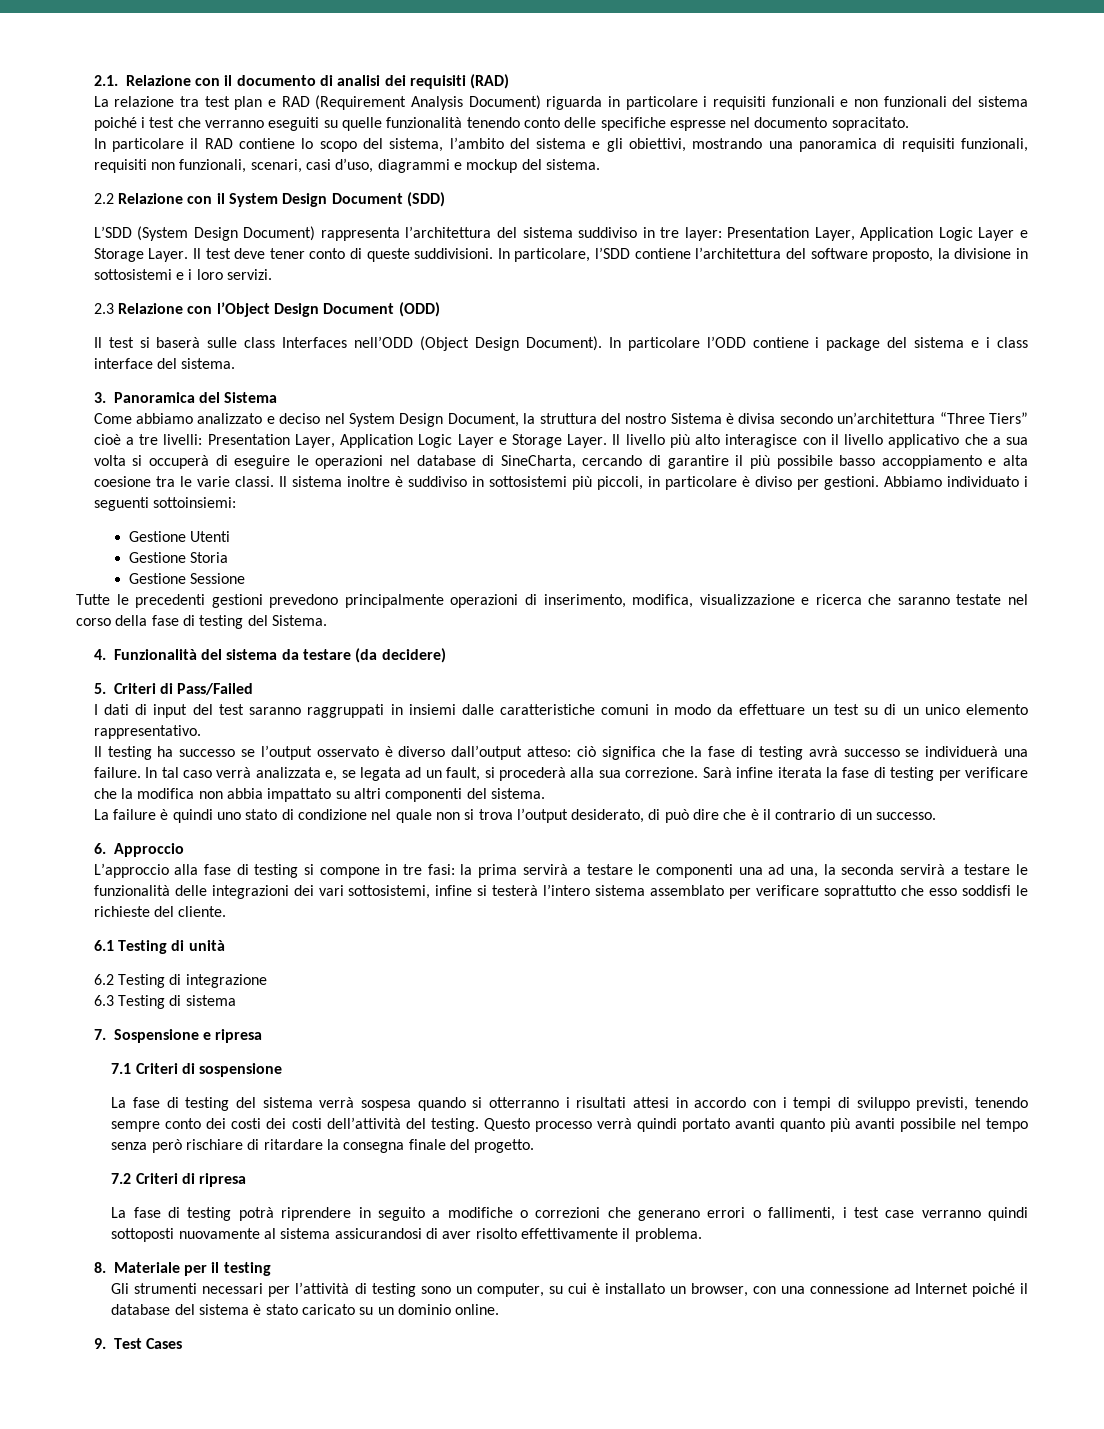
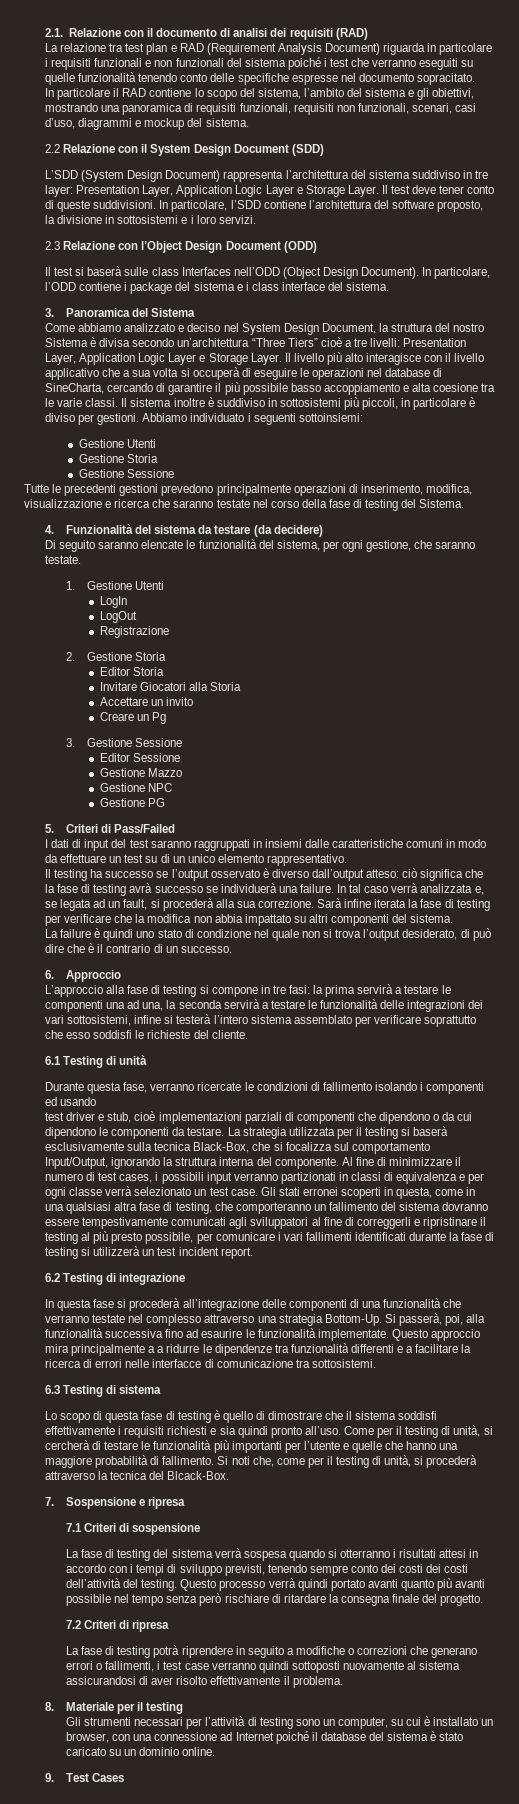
[627,337,700,351] particolare -> [434,267,491,279] particolare,
(446, 655) none -> [45,539,476,552] [45,555,82,564] [66,581,165,590] [99,596,127,608] [99,611,137,623] [99,626,169,638] [66,652,167,661] [99,667,164,676] [99,682,241,691] [99,697,193,706] [99,712,166,724] [66,738,183,747] [99,753,180,762] [99,768,182,777] [99,783,172,792] [99,798,165,807] // Di seguito saranno elencate le funzionalità del sistema, per ogni gestione, che saranno testate. // 1. Gestione Utenti // LogIn // LogOut // Registrazione // 2. Gestione Storia // Editor Storia // Invitare Giocatori alla Storia // Accettare un invito // Creare un Pg // 3. Gestione Sessione // Editor Sessione // Gestione Mazzo // Gestione NPC // Gestione PG
[93,974,267,988] [93,995,236,1009] 6.2 Testing di integrazione // 6.3 Testing di sistema -> [45,1082,485,1094] [45,1097,97,1106] [45,1111,473,1124] [45,1126,449,1139] [45,1142,430,1154] [45,1157,462,1169] [45,1172,485,1184] [45,1186,476,1199] [45,1202,489,1214] [45,1217,487,1229] [45,1231,495,1244] [45,1246,253,1259] [45,1273,186,1285] [45,1298,462,1311] [45,1313,486,1326] [45,1328,480,1341] [45,1343,472,1356] [45,1359,376,1368] [45,1385,162,1397] [45,1410,438,1423] [45,1425,493,1438] [45,1440,459,1453] [45,1455,478,1468] [45,1471,230,1480] Durante questa fase, verranno ricercate le condizioni di fallimento isolando i componenti ed usando // test driver e stub, cioè implementazioni parziali di componenti che dipendono o da cui dipendono le componenti da testare. La strategia utilizzata per il testing si baserà esclusivamente sulla tecnica Black-Box, che si focalizza sul comportamento Input/Output, ignorando la struttura interna del componente. Al fine di minimizzare il numero di test cases, i possibili input verranno partizionati in classi di equivalenza e per ogni classe verrà selezionato un test case. Gli stati erronei scoperti in questa, come in una qualsiasi altra fase di testing, che comporteranno un fallimento del sistema dovranno essere tempestivamente comunicati agli sviluppatori al fine di correggerli e ripristinare il testing al più presto possibile, per comunicare i vari fallimenti identificati durante la fase di testing si utilizzerà un test incident report. // 6.2 Testing di integrazione // In questa fase si procederà all’integrazione delle componenti di una funzionalità che verranno testate nel complesso attraverso una strategia Bottom-Up. Si passerà, poi, alla funzionalità successiva fino ad esaurire le funzionalità implementate. Questo approccio mira principalmente a a ridurre le dipendenze tra funzionalità differenti e a facilitare la ricerca di errori nelle interfacce di comunicazione tra sottosistemi. // 6.3 Testing di sistema // Lo scopo di questa fase di testing è quello di dimostrare che il sistema soddisfi effettivamente i requisiti richiesti e sia quindi pronto all’uso. Come per il testing di unità, si cercherà di testare le funzionalità più importanti per l’utente e quelle che hanno una maggiore probabilità di fallimento. Si noti che, come per il testing di unità, si procederà attraverso la tecnica del Blcack-Box.

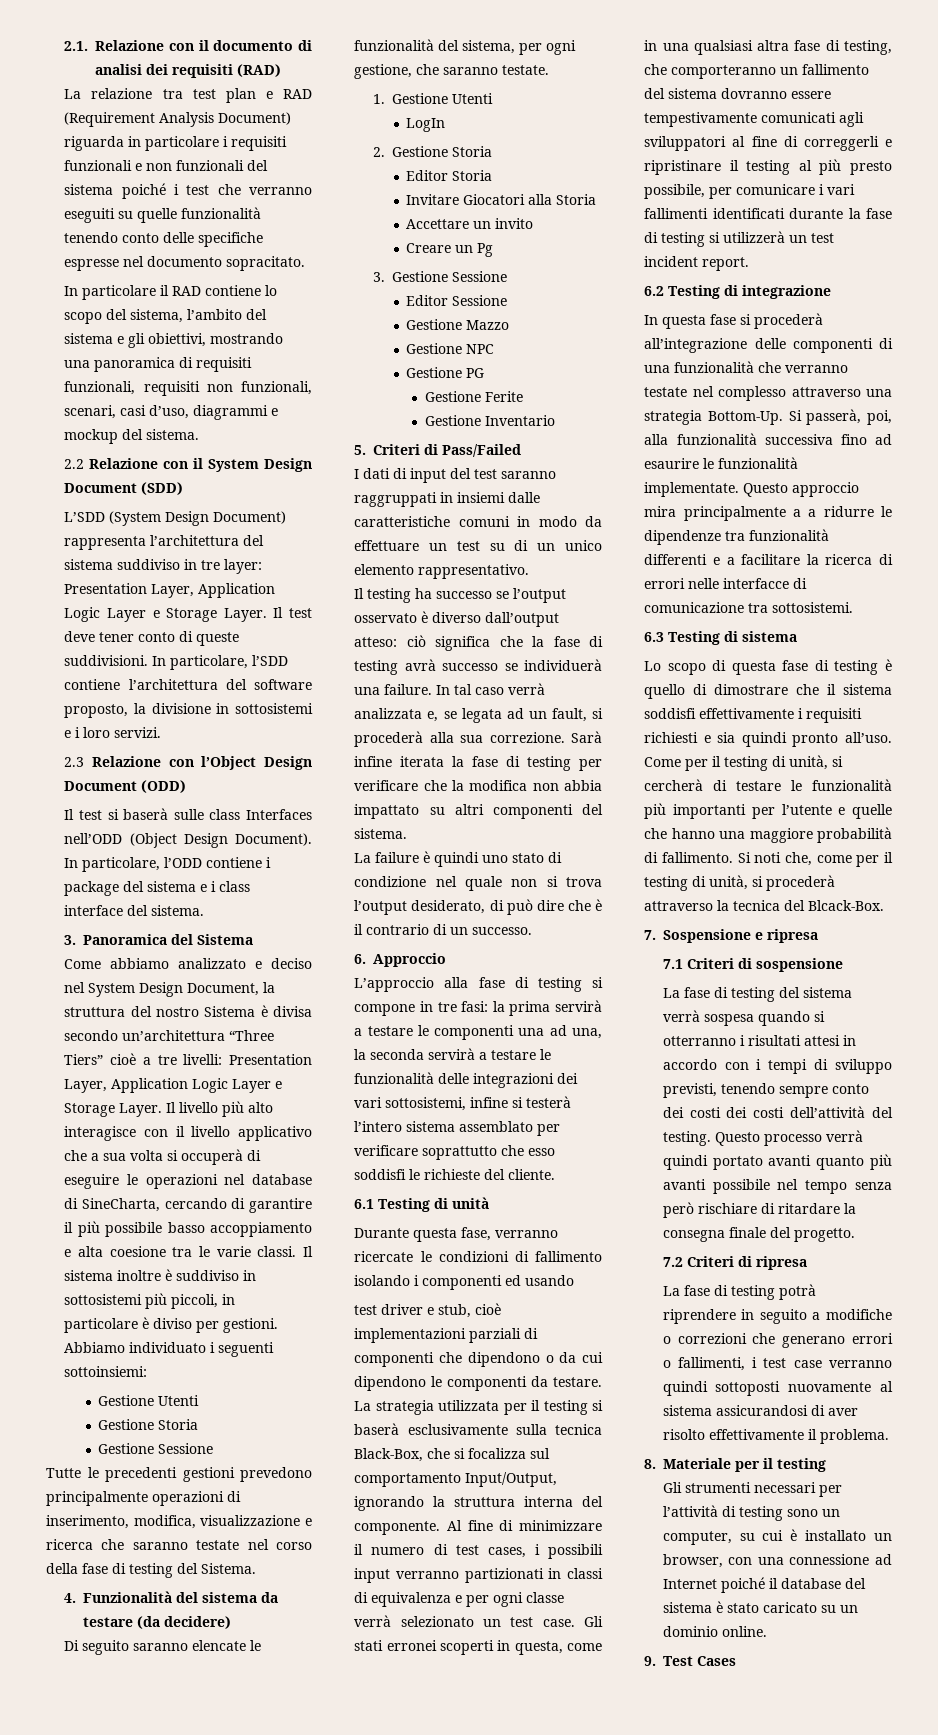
[99,611,137,623] [99,626,169,638] // LogOut // Registrazione -> (446, 125) none
(165, 802) none -> [424,391,523,402] [424,415,555,426] // Gestione Ferite // Gestione Inventario

